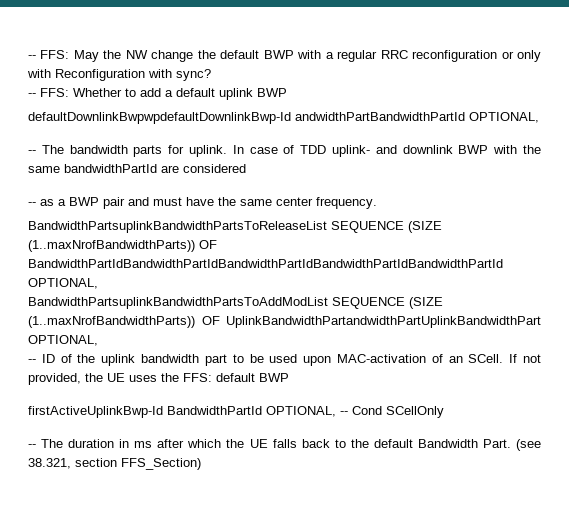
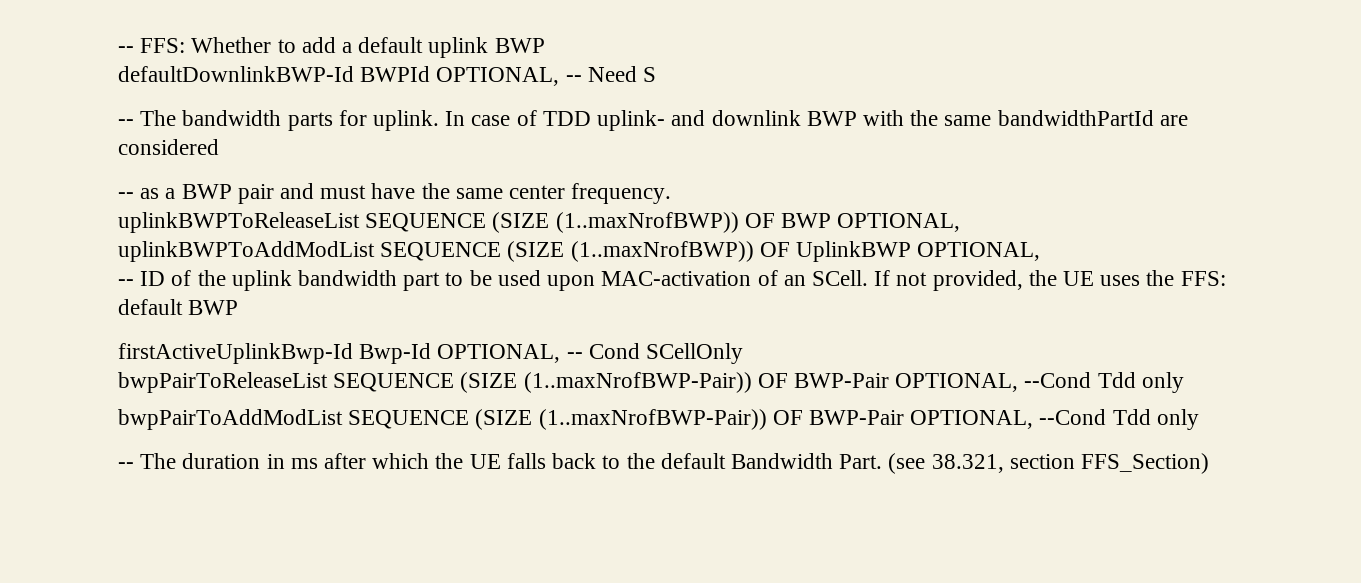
[28,50,541,62] [27,69,211,81] [28,88,69,97] -- FFS: May the NW change the default BWP with a regular RRC reconfiguration or only with Reconfiguration with sync? // -- FFS: -> [118,38,186,53] -- FFS:
[28,112,539,124] defaultDownlinkBwpwpdefaultDownlinkBwp-Id andwidthPartBandwidthPartId OPTIONAL, -> [118,66,657,86] defaultDownlinkBWP-Id BWPId OPTIONAL, -- Need S
[28,221,442,233] [28,240,217,252] [28,259,503,268] [28,278,98,289] [28,297,443,309] [28,316,541,328] BandwidthPartsuplinkBandwidthPartsToReleaseList SEQUENCE (SIZE (1..maxNrofBandwidthParts)) OF BandwidthPartIdBandwidthPartIdBandwidthPartIdBandwidthPartIdBandwidthPartId OPTIONAL, // BandwidthPartsuplinkBandwidthPartsToAddModList SEQUENCE (SIZE (1..maxNrofBandwidthParts)) OF UplinkBandwidthPartandwidthPartUplinkBandwidthPart -> [118,212,961,233] [118,241,912,262] uplinkBWPToReleaseList SEQUENCE (SIZE (1..maxNrofBWP)) OF BWP OPTIONAL, // uplinkBWPToAddModList SEQUENCE (SIZE (1..maxNrofBWP)) OF UplinkBWP
[167,406,262,415] BandwidthPartId -> [359,343,432,364] Bwp-Id
(444, 412) none -> [118,372,1184,393] [118,409,1199,430] // bwpPairToReleaseList SEQUENCE (SIZE (1..maxNrofBWP-Pair)) OF BWP-Pair OPTIONAL, --Cond Tdd only // bwpPairToAddModList SEQUENCE (SIZE (1..maxNrofBWP-Pair)) OF BWP-Pair OPTIONAL, --Cond Tdd only

